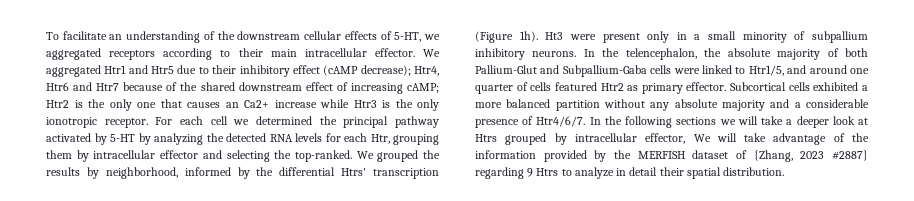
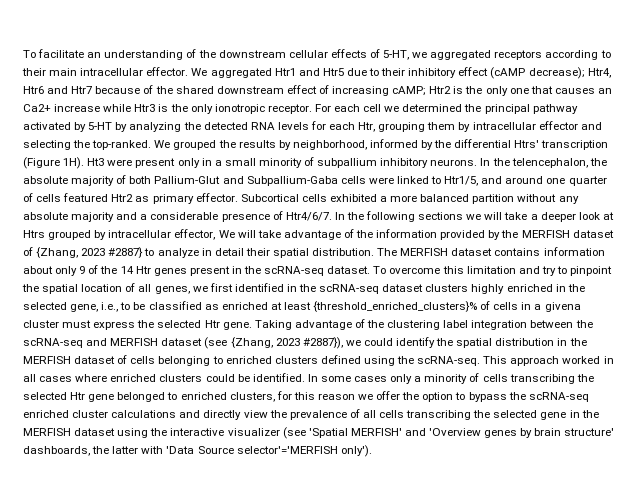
[519,31,538,42] 1h). -> [63,157,85,169] 1H).
[475,167,559,179] regarding 9 Htrs -> (144, 252) none
(785, 171) none -> [377,247,605,256] [23,265,613,276] [22,283,585,294] [23,301,581,312] [23,319,593,330] [23,337,587,349] [23,355,614,366] [23,373,594,384] [23,391,589,402] [23,409,599,420] [23,427,615,439] [23,445,372,457] The MERFISH dataset contains information about only 9 of the 14 Htr genes present in the scRNA-seq dataset. To overcome this limitation and try to pinpoint the spatial location of all genes, we first identified in the scRNA-seq dataset clusters highly enriched in the selected gene, i.e., to be classified as enriched at least {threshold_enriched_clusters}% of cells in a givena cluster must express the selected Htr gene. Taking advantage of the clustering label integration between the scRNA-seq and MERFISH dataset (see {Zhang, 2023 #2887}), we could identify the spatial distribution in the MERFISH dataset of cells belonging to enriched clusters defined using the scRNA-seq. This approach worked in all cases where enriched clusters could be identified. In some cases only a minority of cells transcribing the selected Htr gene belonged to enriched clusters, for this reason we offer the option to bypass the scRNA-seq enriched cluster calculations and directly view the prevalence of all cells transcribing the selected gene in the MERFISH dataset using the interactive visualizer (see 'Spatial MERFISH' and 'Overview genes by brain structure' dashboards, the latter with 'Data Source selector'='MERFISH only').

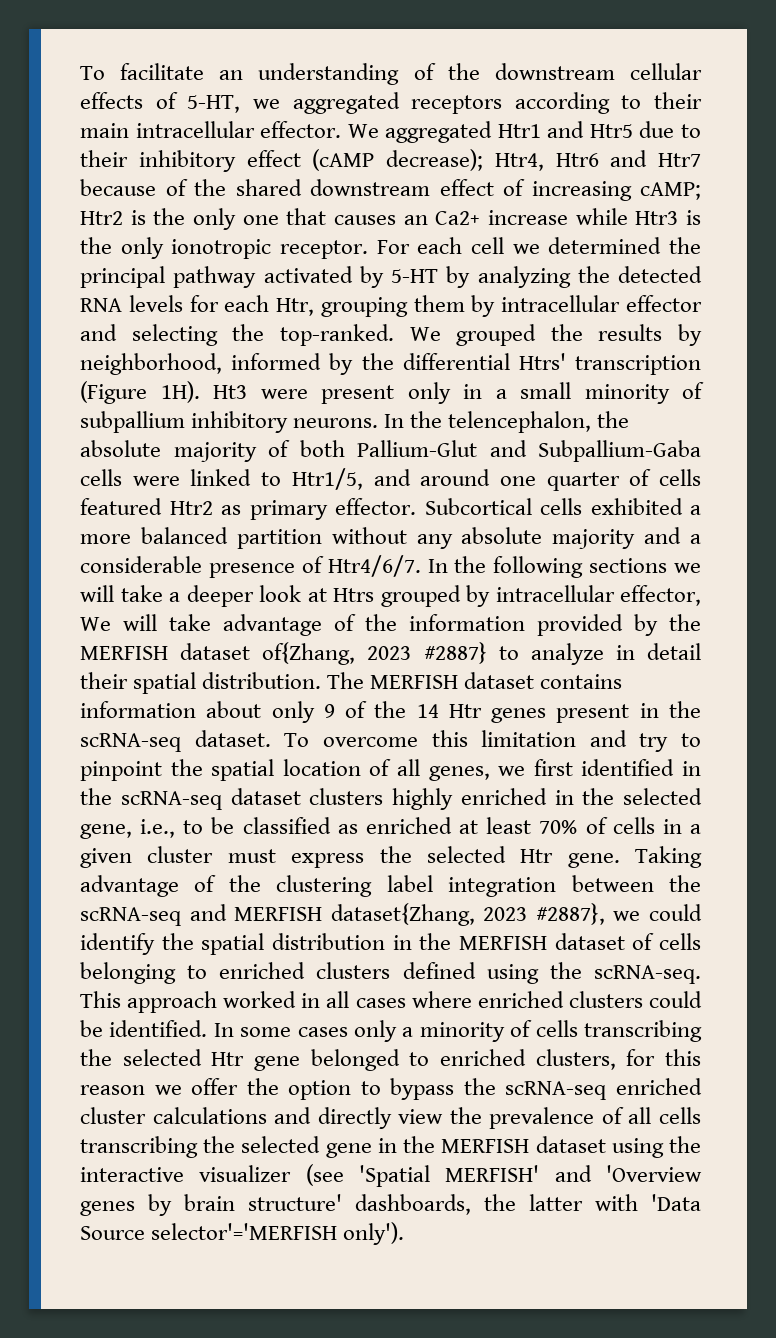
[23,247,79,258] of {Zhang, -> [262,642,356,665] of{Zhang,
[313,301,478,312] {threshold_enriched_clusters}% -> [539,820,578,834] 70%
[544,302,581,312] givena -> [80,848,132,868] given
[161,337,343,349] dataset (see {Zhang, 2023 #2887}), -> [330,903,605,926] dataset{Zhang, 2023 #2887},

